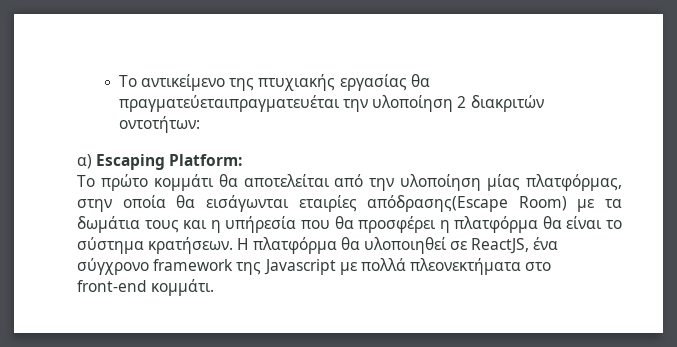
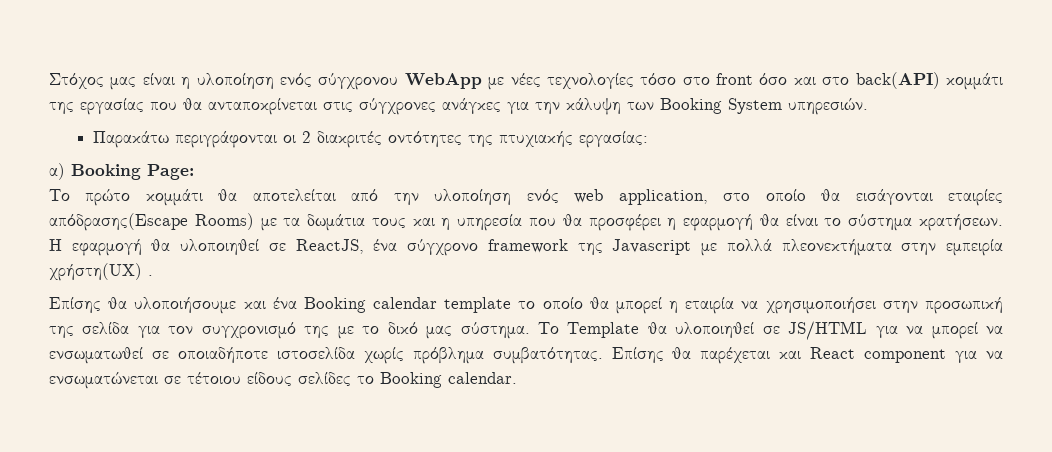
[118,74,430,91] [118,95,544,112] [118,116,200,133] Το αντικείμενο της πτυχιακής εργασίας θα πραγματεύεταιπραγματευέται την υλοποίηση 2 διακριτών οντοτήτων: -> [49,72,1004,90] [49,98,868,115] [93,131,649,148] Στόχος μας είναι η υλοποίηση ενός σύγχρονου WebApp με νέες τεχνολογίες τόσο στο front όσο και στο back(API) κομμάτι της εργασίας που θα ανταποκρίνεται στις σύγχρονες ανάγκες για την κάλυψη των Booking System υπηρεσιών. // Παρακάτω περιγράφονται οι 2 διακριτές οντότητες της πτυχιακής εργασίας:
[96,154,243,170] Escaping Platform: -> [71,164,194,180] Booking Page:
[487,174,623,191] [77,195,289,212] μίας πλατφόρμας, στην οποία θα εισάγωνται -> [526,189,933,205] ενός web application, στo οποίo θα εισάγονται
[518,196,567,211] Room) -> [194,213,254,230] Rooms)
[225,216,297,233] υπήρεσία -> [457,214,523,231] υπηρεσία
[454,216,539,233] πλατφόρμα -> [683,214,754,231] εφαρμογή
[252,237,337,254] πλατφόρμα -> [71,239,142,256] εφαρμογή
[525,262,552,271] [77,279,215,296] στο front-end κομμάτι. -> [901,239,1004,256] [49,263,153,281] [49,297,1003,314] [49,321,1004,340] [49,347,1004,364] [49,372,517,389] στην εμπειρία χρήστη(UX) . // Επίσης θα υλοποιήσουμε και ένα Booking calendar template το οποίο θα μπορεί η εταιρία να χρησιμοποιήσει στην προσωπική της σελίδα για τον συγχρονισμό της με το δικό μας σύστημα. Το Template θα υλοποιηθεί σε JS/HTML για να μπορεί να ενσωματωθεί σε οποιαδήποτε ιστοσελίδα χωρίς πρόβλημα συμβατότητας. Επίσης θα παρέχεται και React component για να ενσωματώνεται σε τέτοιου είδους σελίδες το Booking calendar.

